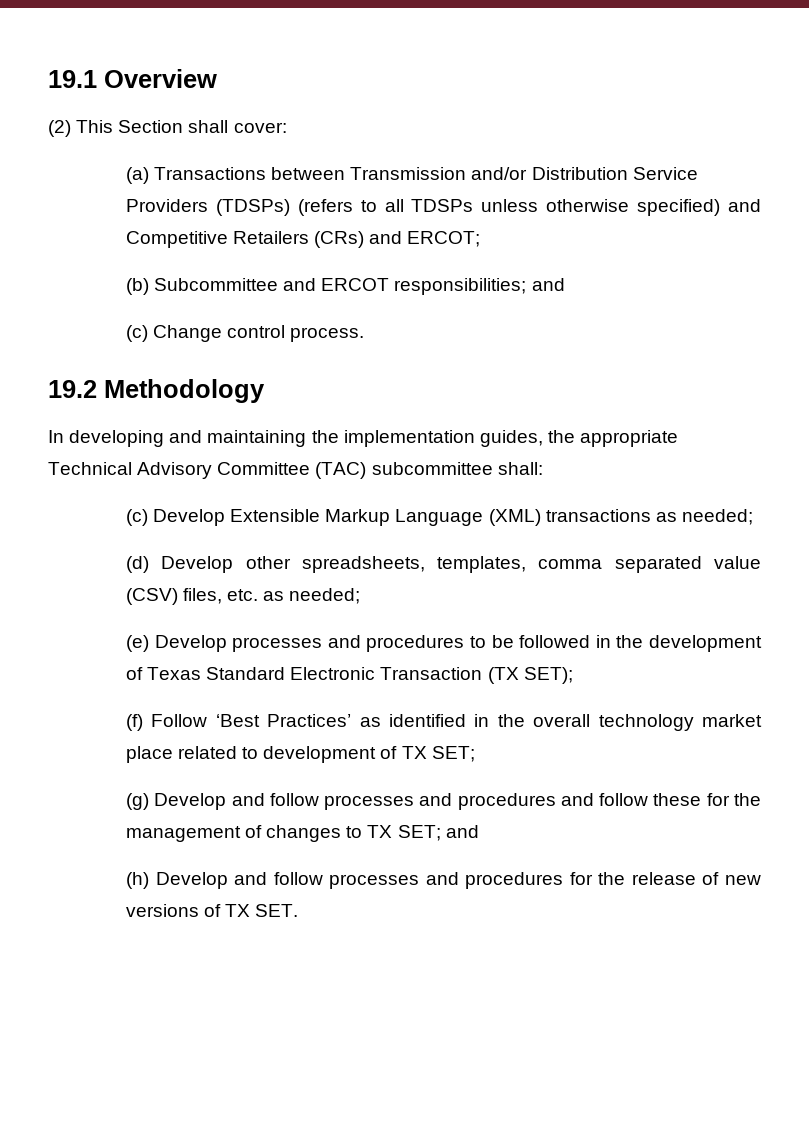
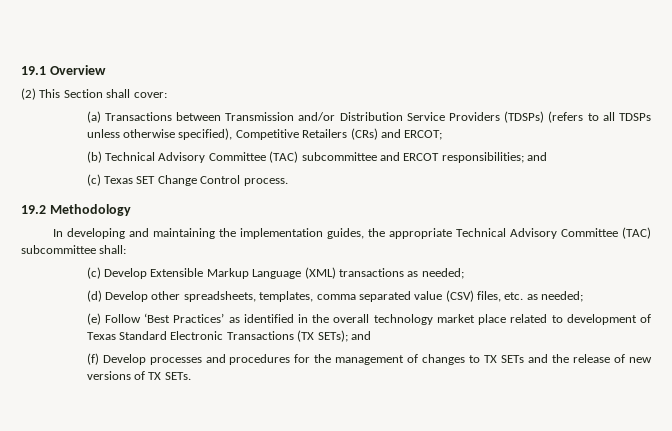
[637,199,762,216] specified) and -> [178,128,233,140] specified),
[154,278,279,291] Subcommittee -> [104,151,377,163] Technical Advisory Committee (TAC) subcommittee
[153,325,286,342] Change control -> [103,175,241,186] Texas SET Change Control
[154,635,763,652] [125,667,573,684] [125,714,143,731] Develop processes and procedures to be followed in the development of Texas Standard Electronic Transaction (TX SET); // (f) -> (101, 319) none
[401,746,475,762] [125,793,702,810] TX SET; // (g) Develop and follow processes and procedures and follow these -> [86,330,371,342] [86,353,291,365] Texas Standard Electronic Transactions (TX SETs); and // (f) Develop processes and procedures
[397,825,479,841] [125,872,593,889] SET; and // (h) Develop and follow processes and procedures for -> [501,354,549,363] SETs and
[255,904,299,917] SET. -> [164,372,191,380] SETs.

